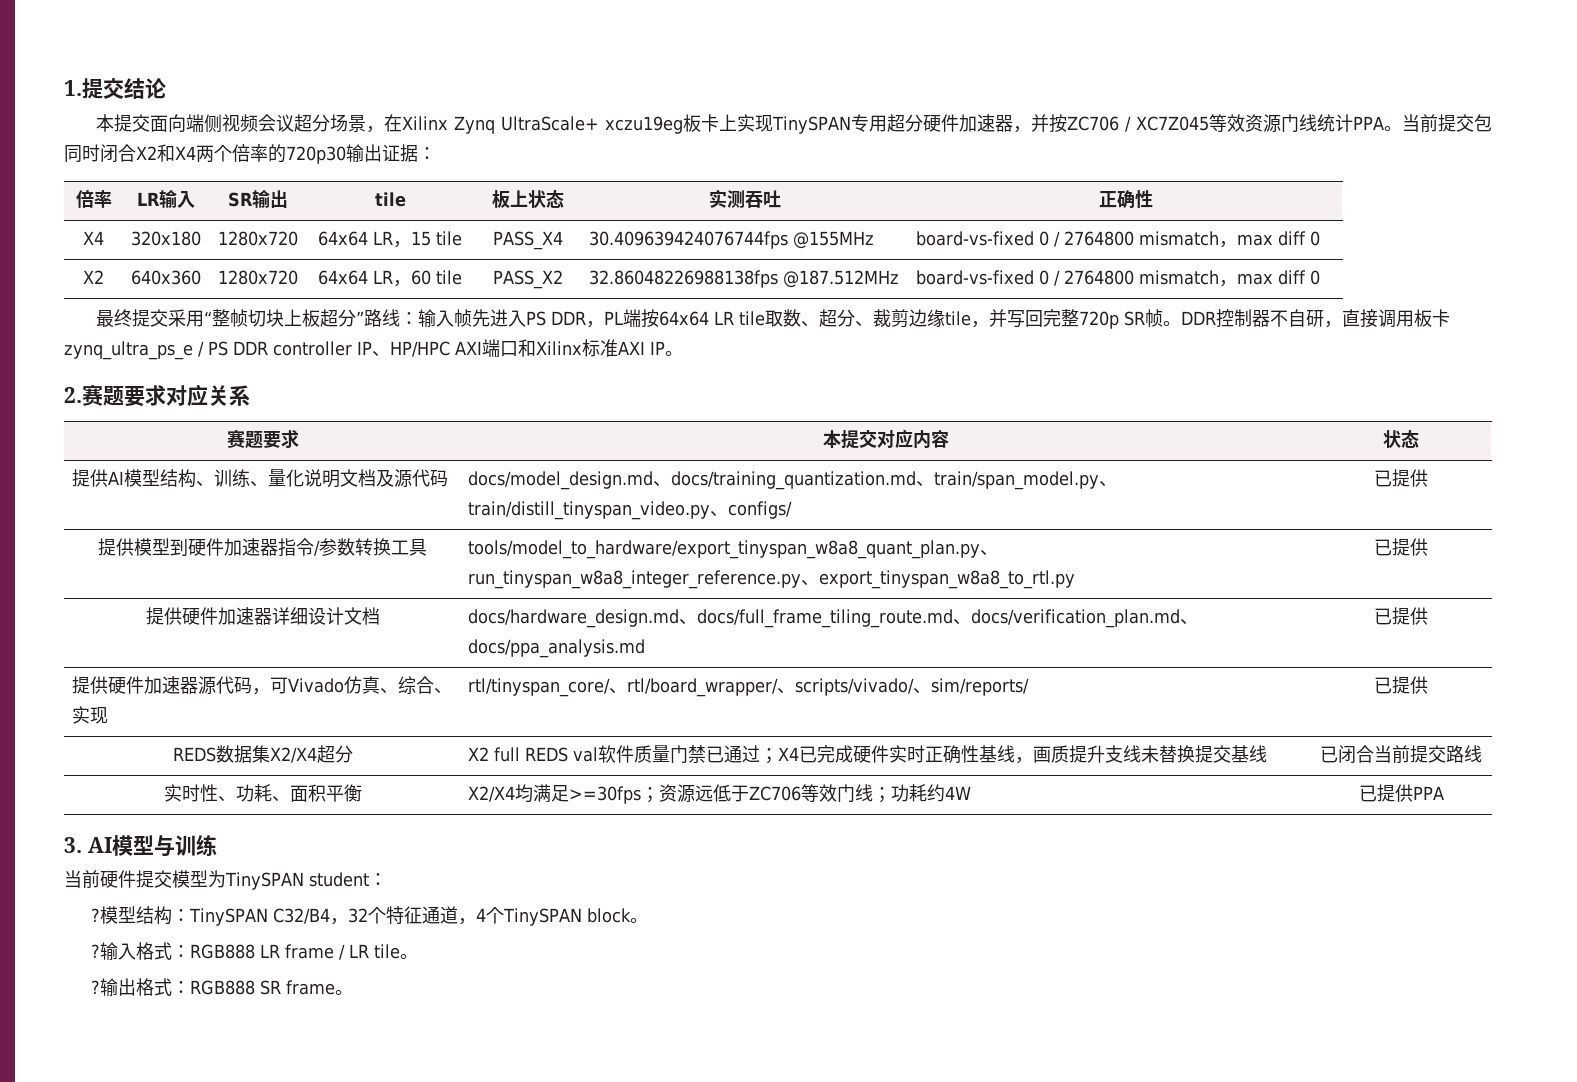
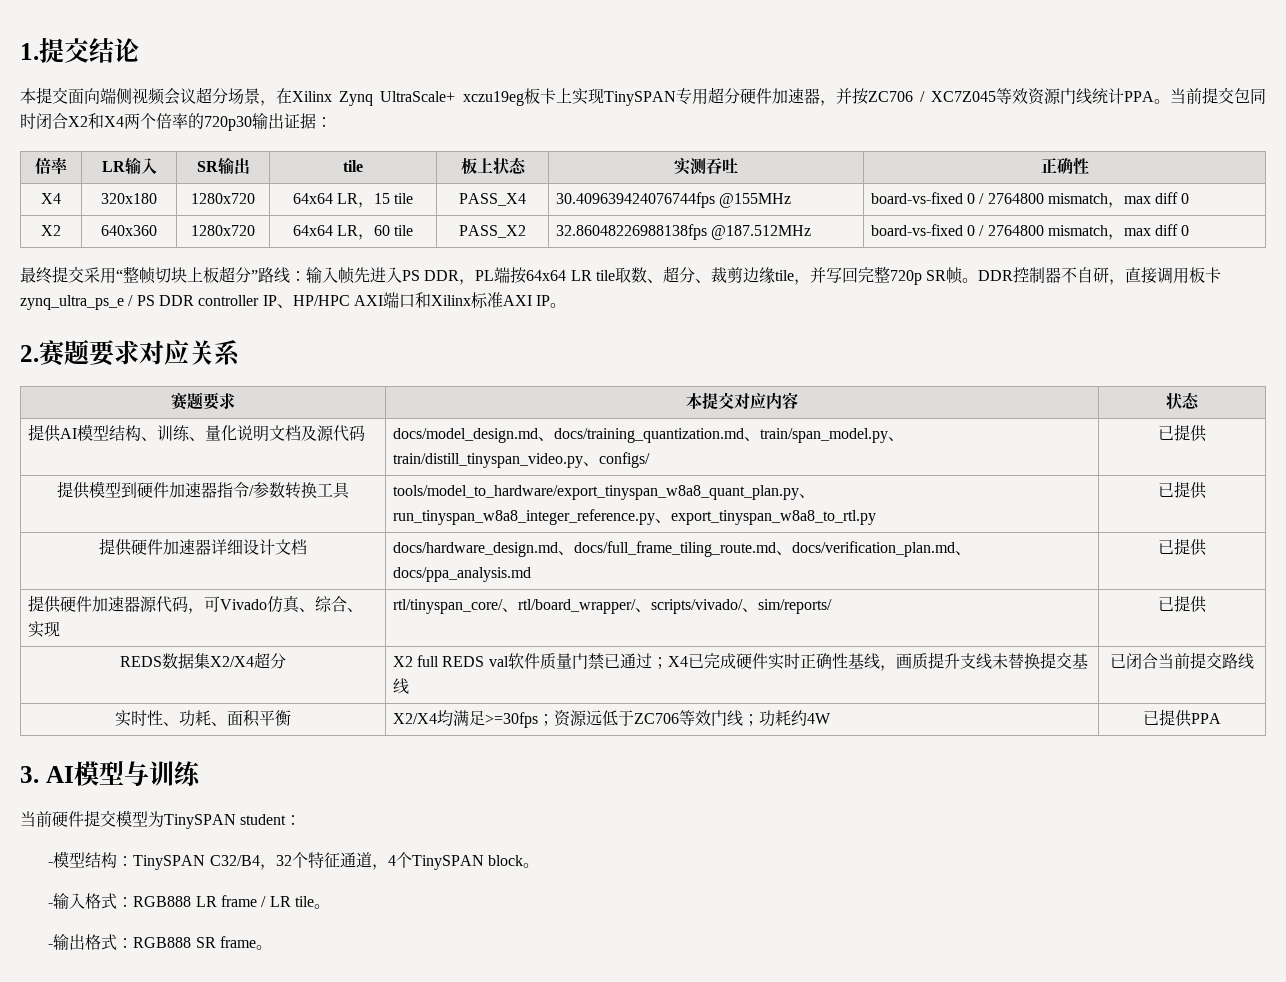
[90,908,100,922] ? -> [48,862,54,866] -
[90,944,100,958] ? -> [48,903,54,907] -
[90,980,100,994] ? -> [48,944,54,948] -

